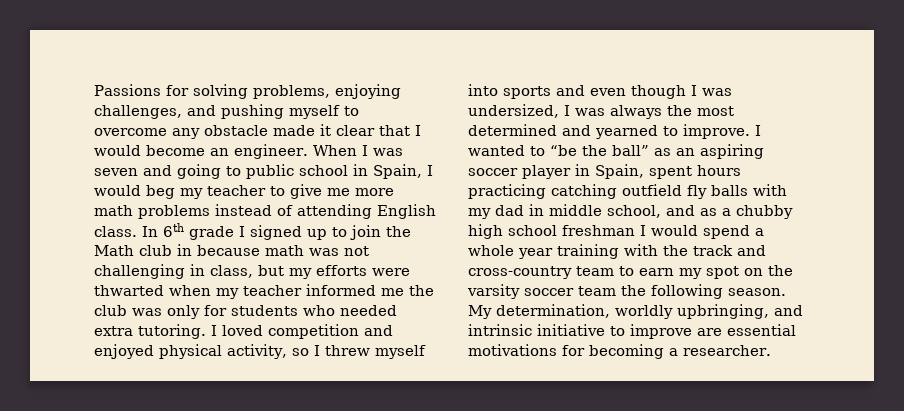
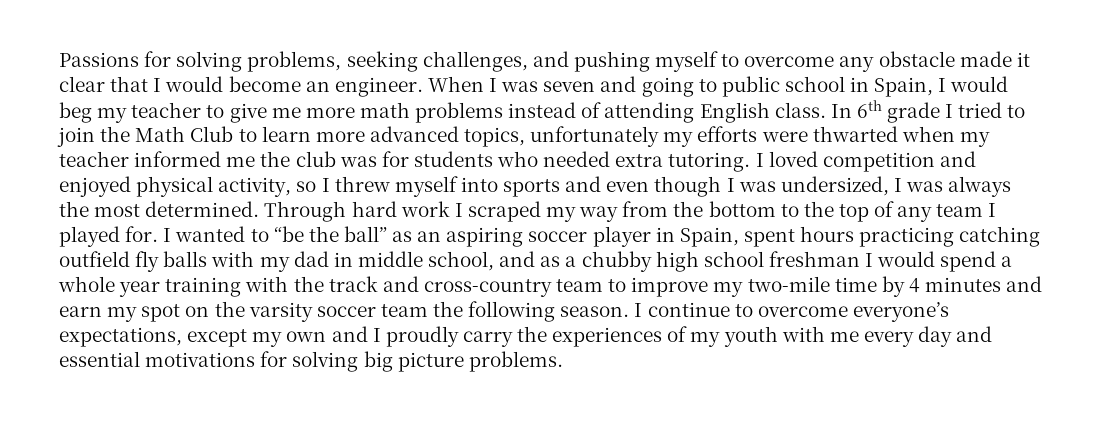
[335,84,401,99] enjoying -> [346,51,418,72] seeking
[250,225,327,240] signed up -> [958,102,1003,118] tried
[139,244,369,256] [94,264,284,279] club in because math was not challenging in class, but -> [190,126,660,147] Club to learn more advanced topics, unfortunately
[167,305,200,319] only -> (377, 161) none
[468,124,750,139] determined and yearned to improve. -> [145,201,997,222] [59,226,159,247] determined. Through hard work I scraped my way from the bottom to the top of any team I played for.
(634, 271) none -> [631,276,1043,297] improve my two-mile time by 4 minutes and
[468,304,803,319] [468,324,796,339] [468,344,771,359] My determination, worldly upbringing, and intrinsic initiative to improve are essential motivations for becoming a researcher. -> [634,302,949,322] [59,326,993,347] [59,351,563,372] I continue to overcome everyone’s expectations, except my own and I proudly carry the experiences of my youth with me every day and essential motivations for solving big picture problems.

